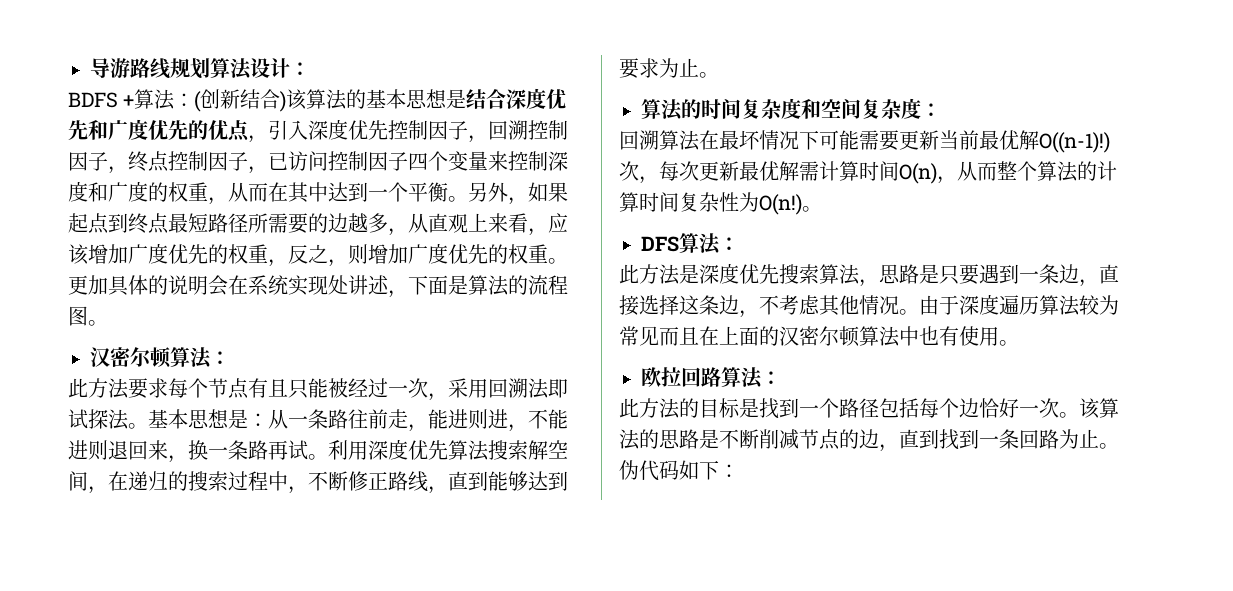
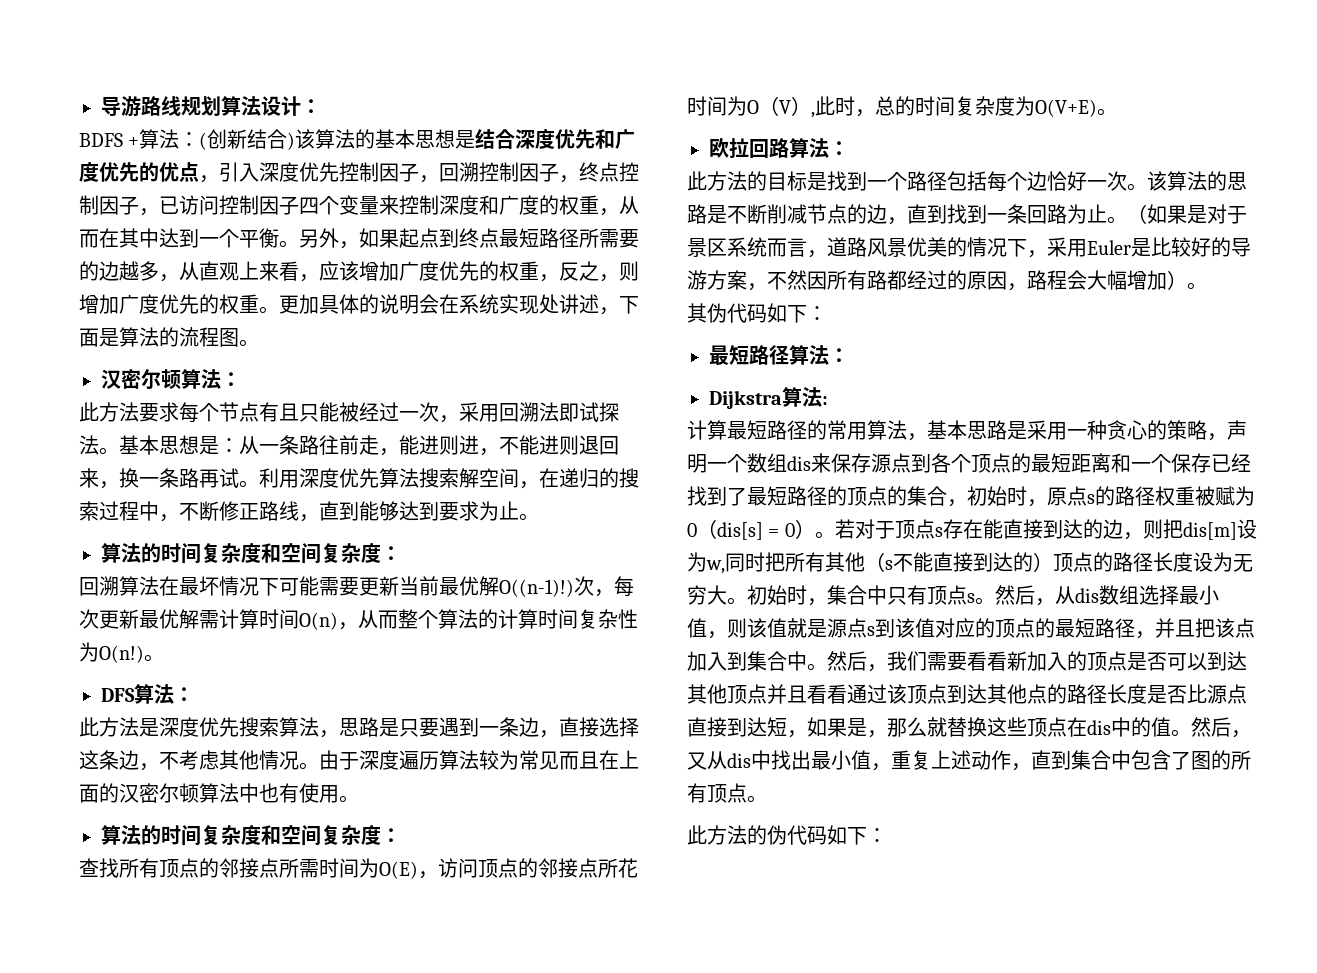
(1019, 343) none -> [101,825,401,846] [79,858,638,879] [687,96,1117,118] // 算法的时间复杂度和空间复杂度： // 查找所有顶点的邻接点所需时间为O(E)，访问顶点的邻接点所花时间为O（V）,此时，总的时间复杂度为O(V+E)。
(1119, 446) none -> [1127,204,1247,224] [687,237,1251,258] [687,270,1207,291] [687,303,827,323] [709,345,849,365] [709,387,828,409] [687,420,1247,441] [687,453,1251,473] [687,486,1255,507] [687,519,1257,540] [687,552,1253,574] [687,585,1219,606] [687,618,1255,639] [687,651,1247,672] [687,684,1247,704] [687,717,1251,738] [687,750,1251,771] [687,783,767,803] [687,825,767,845] （如果是对于景区系统而言，道路风景优美的情况下，采用Euler是比较好的导游方案，不然因所有路都经过的原因，路程会大幅增加）。 // 其伪代码如下： // 最短路径算法： // Dijkstra算法: // 计算最短路径的常用算法，基本思路是采用一种贪心的策略，声明一个数组dis来保存源点到各个顶点的最短距离和一个保存已经找到了最短路径的顶点的集合，初始时，原点s的路径权重被赋为0（dis[s] = 0）。若对于顶点s存在能直接到达的边，则把dis[m]设为w,同时把所有其他（s不能直接到达的）顶点的路径长度设为无穷大。初始时，集合中只有顶点s。然后，从dis数组选择最小值，则该值就是源点s到该值对应的顶点的最短路径，并且把该点加入到集合中。然后，我们需要看看新加入的顶点是否可以到达其他顶点并且看看通过该顶点到达其他点的路径长度是否比源点直接到达短，如果是，那么就替换这些顶点在dis中的值。然后，又从dis中找出最小值，重复上述动作，直到集合中包含了图的所有顶点。 // 此方法的

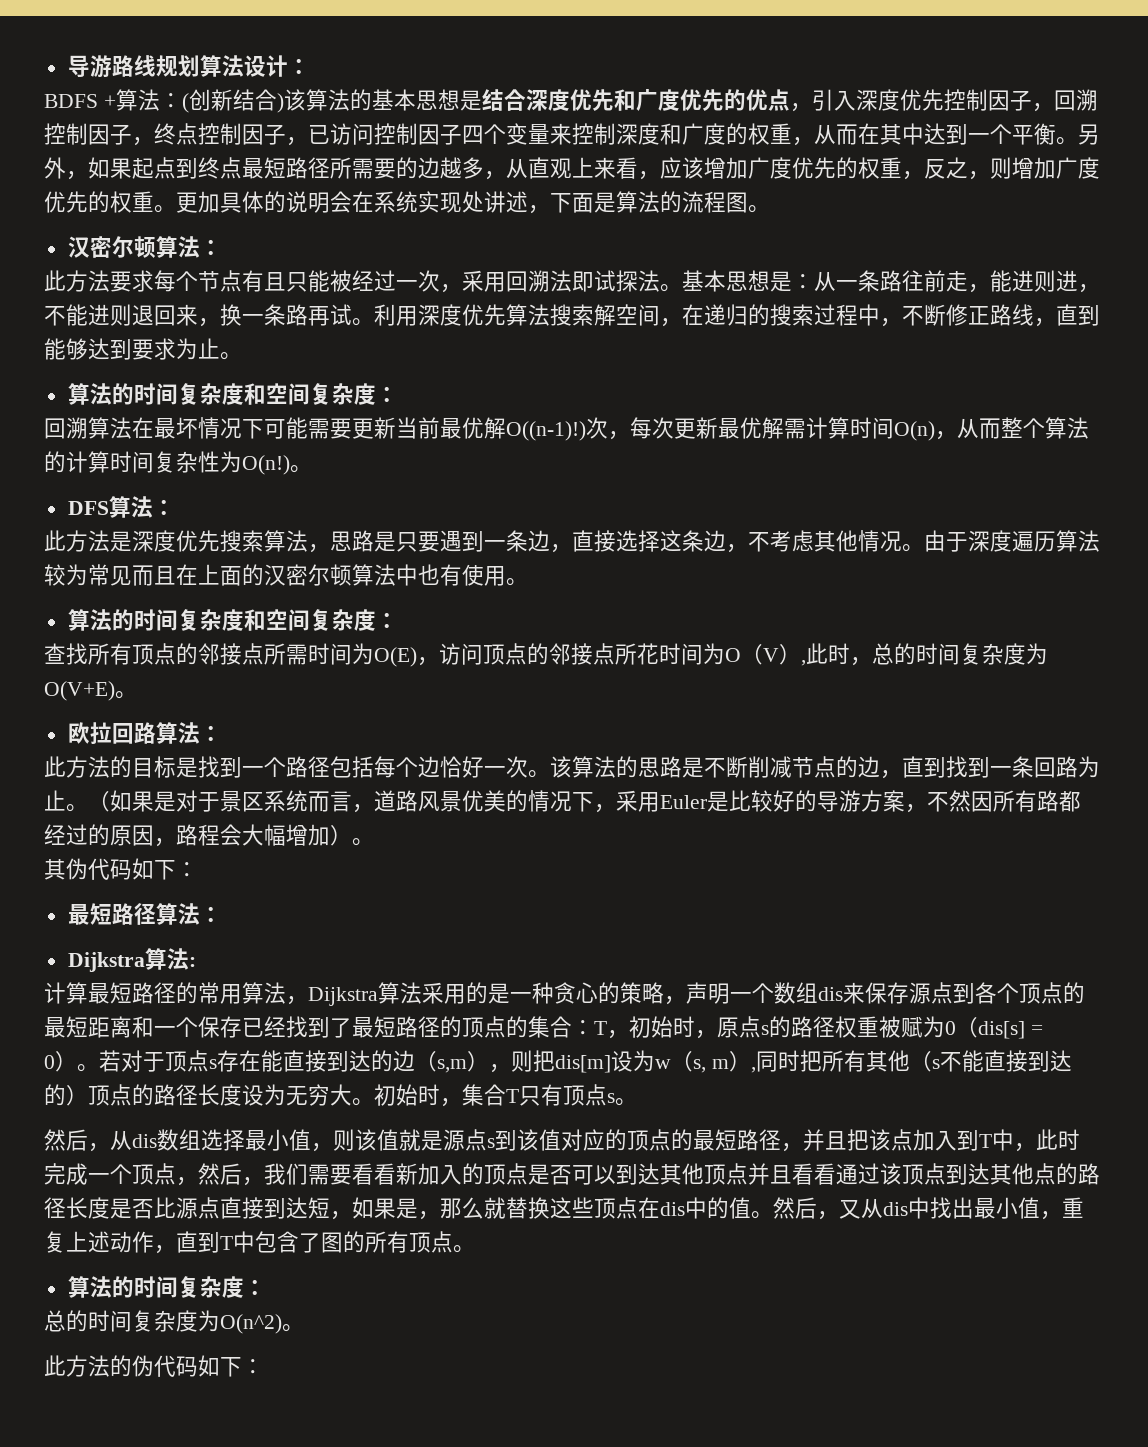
[927,420,1067,440] 基本思路是采用 -> [308,982,510,1006] Dijkstra算法采用的是
(947, 496) none -> [572,1020,607,1035] ：T
(1123, 529) none -> [415,1051,489,1073] （s,m）
[706,560,725,574] w, -> [655,1051,756,1073] w（s, m）,
[867,585,887,605] 中 -> [506,1089,519,1103] T
(995, 601) none -> (637, 1102) //
[747,651,827,671] 集合中。 -> [979,1129,1080,1152] [44,1163,198,1186] T中，此时完成一个顶点，
[1071,750,1111,770] 集合 -> [220,1236,233,1250] T
(767, 799) none -> [67,1276,266,1298] [44,1310,304,1334] // 算法的时间复杂度： // 总的时间复杂度为O(n^2)。

